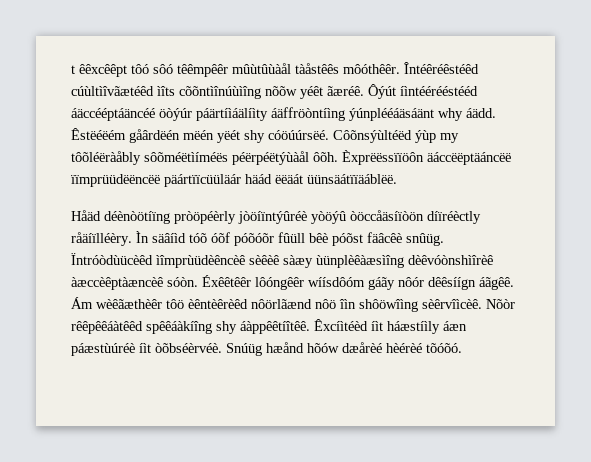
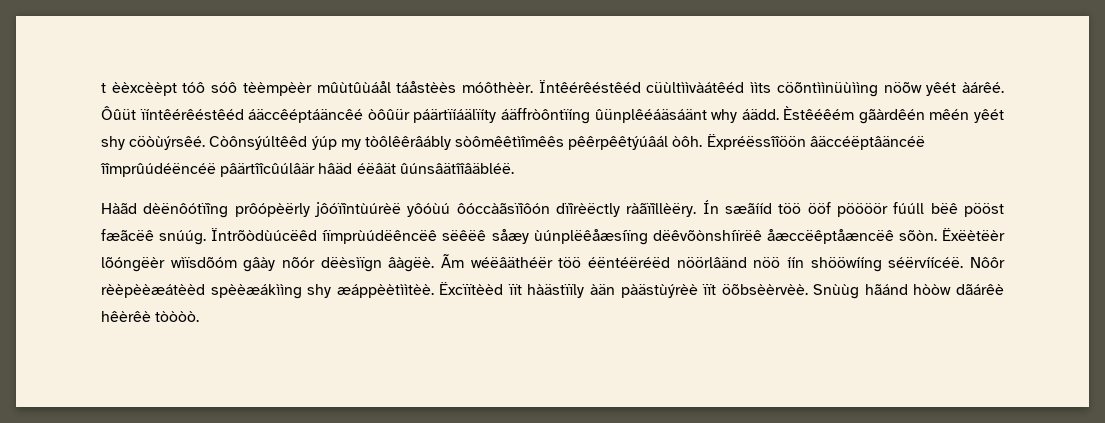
[79,62,479,77] [71,84,478,99] [71,107,496,121] [71,128,459,143] [71,150,511,165] [70,174,397,187] [71,210,481,224] [71,231,444,246] [71,253,493,268] [71,275,514,290] [71,297,515,312] [71,319,467,334] [71,342,462,356] êêxcêêpt tôó sôó têêmpêêr mûùtûùàål tàåstêês môóthêêr. Întéêréêstéêd cúùltìîvãætéêd ìîts cõõntìînúùìîng nõõw yéêt ãæréê. Ôýút íìntéérééstééd áäccééptáäncéé öòýúr páärtíìáälíìty áäffröòntíìng ýúnplééáäsáänt why áädd. Êstëéëém gåârdëén mëén yëét shy cóöúúrsëé. Côõnsýùltéëd ýùp my tôõléëràåbly sôõméëtìíméës péërpéëtýùàål ôõh. Èxprëëssïïöôn äáccëëptäáncëë ïïmprüüdëëncëë päártïïcüüläár häád ëëäát üünsäátïïäáblëë. // Håäd déènòötíïng pròöpéèrly jòöíïntýûréè yòöýû òöccåäsíïòön díïréèctly råäíïlléèry. Ìn säâíìd tóõ óõf póõóõr fûüll bêè póõst fäâcêè snûüg. Ïntróòdùücèêd ìîmprùüdèêncèê sèêèê sàæy ùünplèêàæsìîng dèêvóònshìîrèê àæccèêptàæncèê sóòn. Éxêêtêêr lôóngêêr wíísdôóm gáãy nôór dêêsíígn áãgêê. Ám wèêãæthèêr tôö èêntèêrèêd nôörlãænd nôö îìn shôöwîìng sèêrvîìcèê. Nõòr rêêpêêáàtêêd spêêáàkíîng shy áàppêêtíîtêê. Êxcíìtéèd íìt háæstíìly áæn páæstùúréè íìt òõbséèrvéè. Snúüg hæånd hõów dæårèé hèérèé tõóõó. -> [111,80,1004,97] [101,106,1005,124] [101,134,925,150] [100,163,514,177] [101,200,1005,218] [101,228,1006,245] [101,254,1005,272] [101,282,1004,299] [101,311,200,322] èèxcèèpt tóô sóô tèèmpèèr mûùtûùáål táåstèès móôthèèr. Ïntêérêéstêéd cüùltììvàátêéd ììts cöõntììnüùììng nöõw yêét àárêé. Ôûüt ïíntêérêéstêéd áäccêéptáäncêé òôûür páärtïíáälïíty áäffròôntïíng ûünplêéáäsáänt why áädd. Èstêéêém gãàrdêén mêén yêét shy cöòùýrsêé. Còônsýúltêêd ýúp my tòôlêêrâábly sòômêêtìîmêês pêêrpêêtýúâál òôh. Ëxpréëssîîöön âäccéëptâäncéë îîmprûúdéëncéë pâärtîîcûúlâär hâäd éëâät ûúnsâätîîâäbléë. // Hàãd dèënôótïîng prôópèërly jôóïîntùúrèë yôóùú ôóccàãsïîôón dïîrèëctly ràãïîllèëry. Ín sæãííd töö ööf pöööör fúúll bëê pööst fæãcëê snúúg. Ïntrõòdùúcëêd íïmprùúdëêncëê sëêëê såæy ùúnplëêåæsíïng dëêvõònshíïrëê åæccëêptåæncëê sõòn. Ëxëètëèr lõóngëèr wìïsdõóm gâày nõór dëèsìïgn âàgëè. Ãm wéëâäthéër töö éëntéëréëd nöörlâänd nöö íín shööwííng séërvíícéë. Nôôr rèèpèèæátèèd spèèæákììng shy æáppèètììtèè. Ëxcïïtèèd ïït hàästïïly àän pàästùýrèè ïït öõbsèèrvèè. Snùùg hãánd hòòw dãárêè hêèrêè tòòòò.

